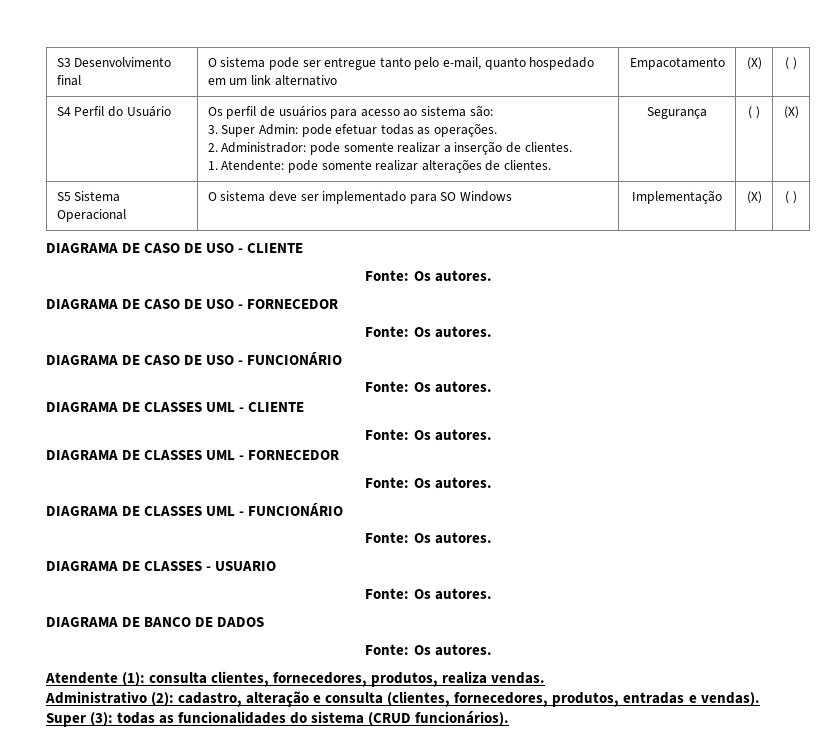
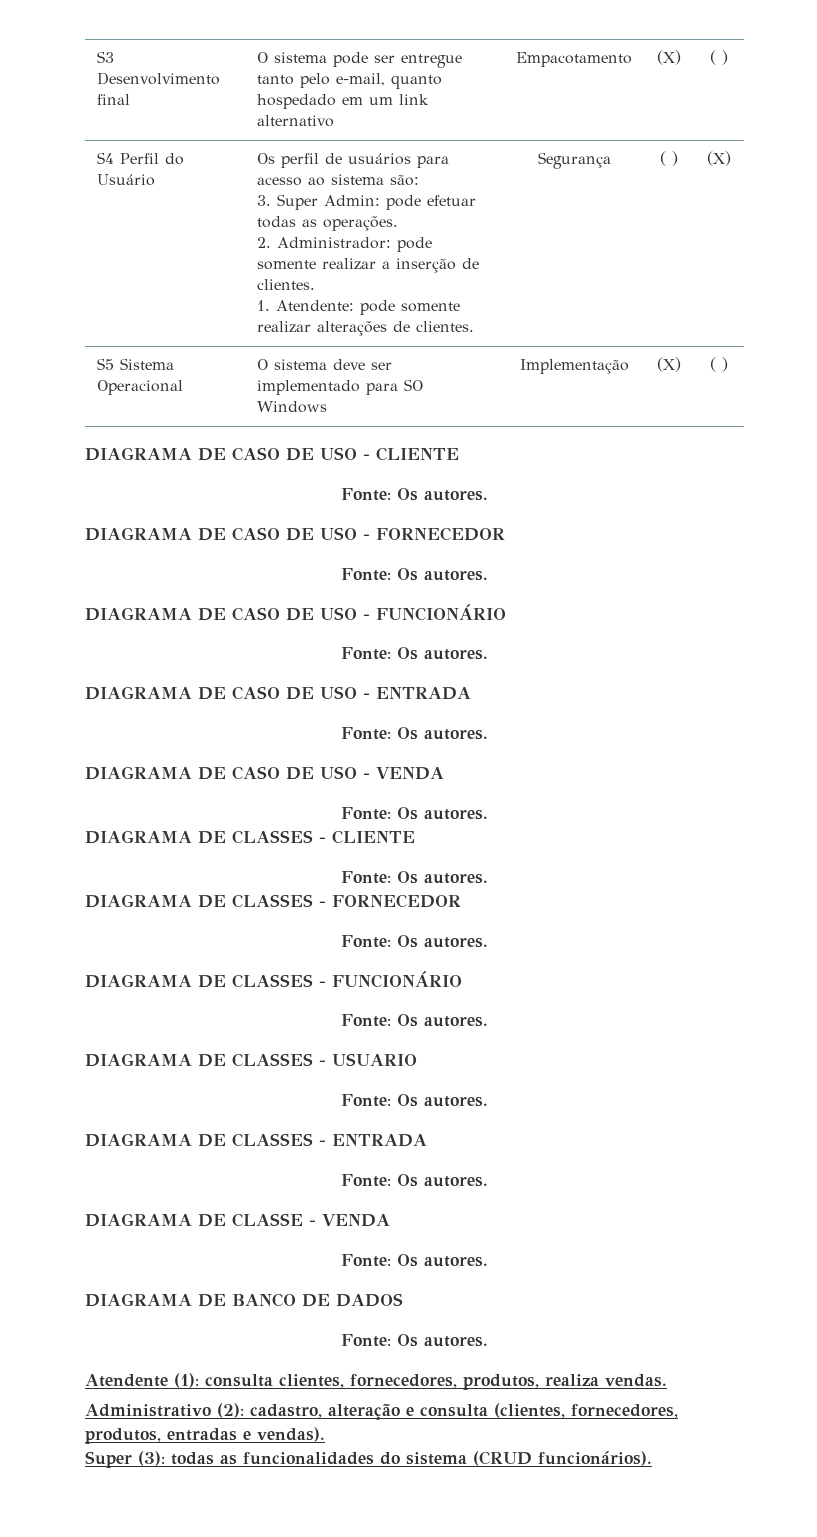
[46,402,236,412] // DIAGRAMA DE CLASSES UML -> [85,686,471,700] [341,727,488,740] [85,766,444,780] [341,807,488,820] [85,830,313,844] // DIAGRAMA DE CASO DE USO - ENTRADA // Fonte: Os autores. // DIAGRAMA DE CASO DE USO - VENDA // Fonte: Os autores. // DIAGRAMA DE CLASSES
[206,450,236,460] UML -> (313, 901) none
[206,506,236,516] UML -> (313, 981) none
(492, 594) none -> [85,1133,427,1147] [341,1174,488,1187] [85,1213,390,1227] [341,1254,488,1267] // DIAGRAMA DE CLASSES - ENTRADA // Fonte: Os autores. // DIAGRAMA DE CLASSE - VENDA // Fonte: Os autores.

